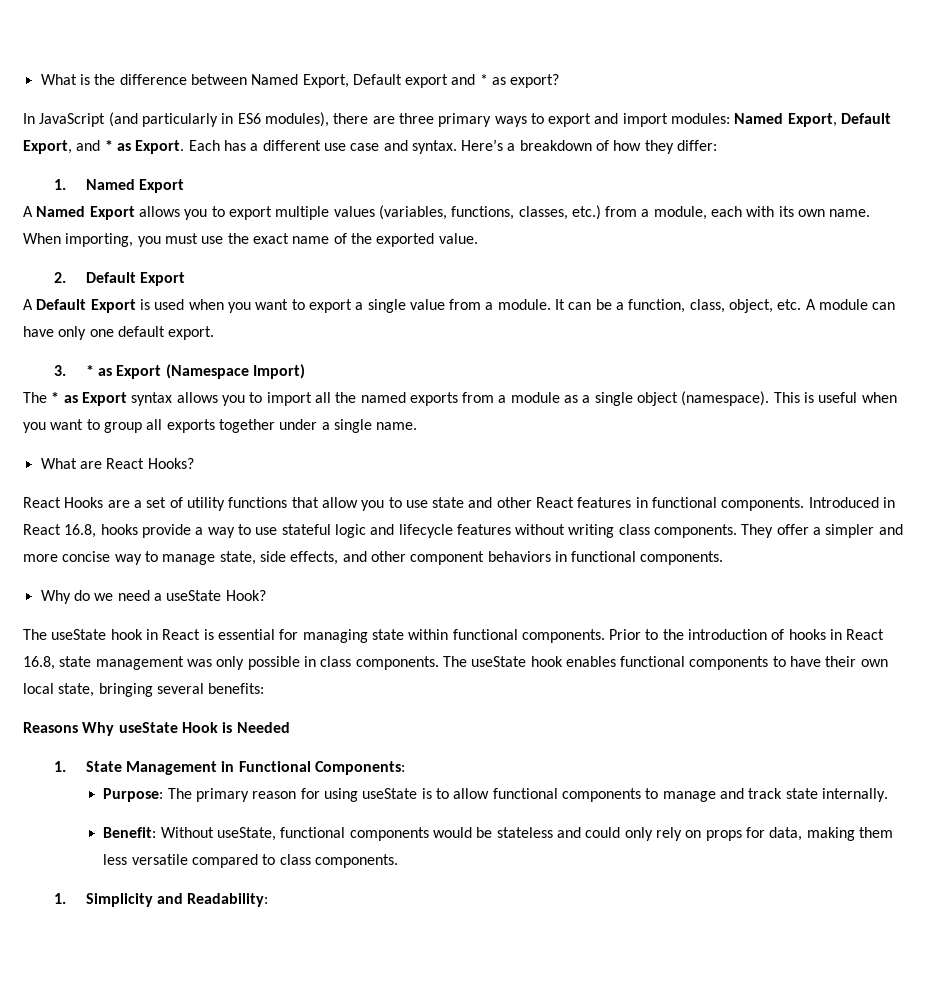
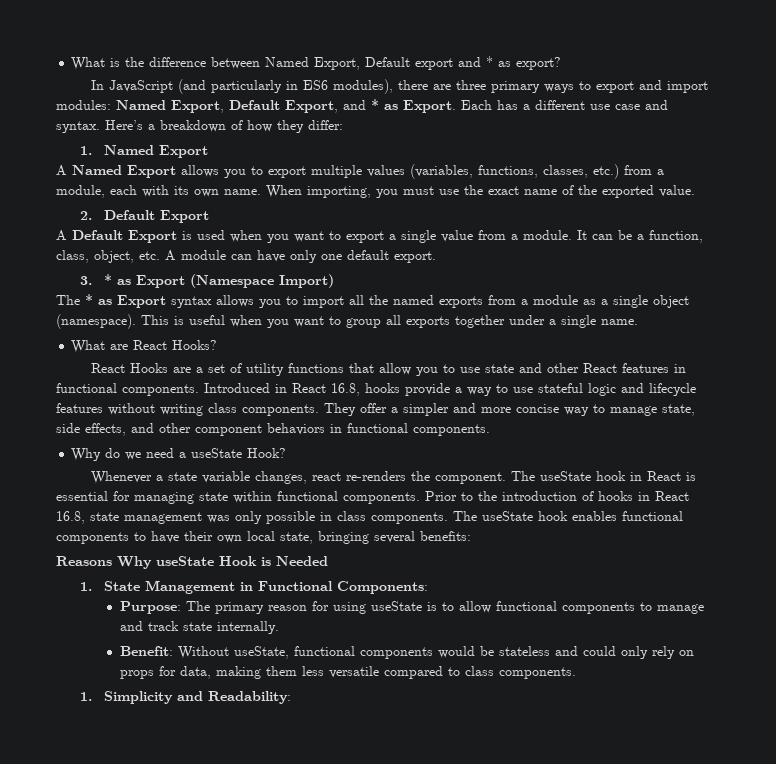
(266, 595) none -> [90,471,506,484] Whenever a state variable changes, react re-renders the component.

